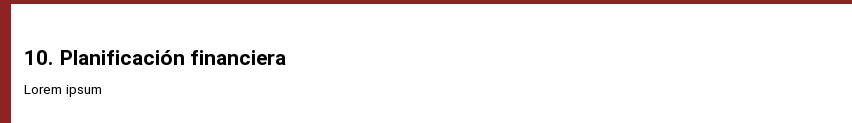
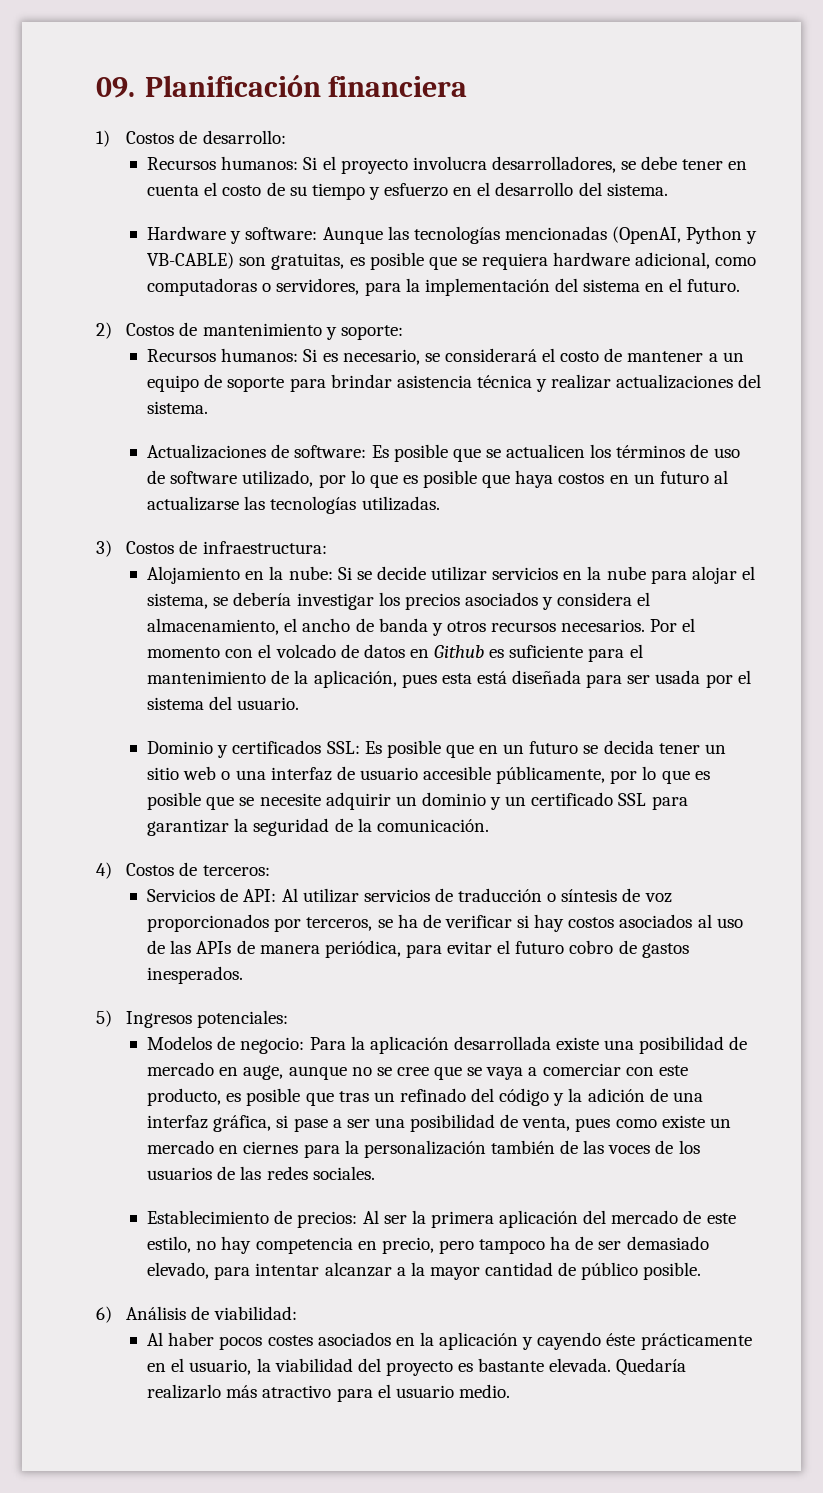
[24,50,53,65] 10. -> [96,77,135,98] 09.
[24,85,102,97] Lorem ipsum -> [96,130,286,147] [147,156,748,174] [147,182,668,200] [147,226,758,244] [147,252,757,270] [147,278,741,296] [96,322,403,340] [147,348,744,365] [147,374,762,392] [147,401,209,414] [147,444,740,462] [147,470,728,488] [147,496,440,514] [96,540,327,557] [147,566,755,584] [147,592,651,610] [147,618,696,636] [147,644,643,662] [147,670,751,688] [147,696,300,710] [147,740,726,758] [147,766,710,784] [147,792,688,810] [147,818,489,836] [96,862,270,879] [147,888,672,903] [147,914,743,932] [147,940,689,958] [147,966,244,984] [96,1010,289,1028] [147,1036,748,1054] [147,1062,688,1080] [147,1088,703,1106] [147,1114,731,1132] [147,1140,700,1158] [147,1166,375,1180] [147,1210,736,1228] [147,1236,709,1254] [147,1262,702,1280] [96,1306,297,1323] [147,1332,752,1350] [147,1358,687,1376] [147,1384,510,1402] 1) Costos de desarrollo: // Recursos humanos: Si el proyecto involucra desarrolladores, se debe tener en cuenta el costo de su tiempo y esfuerzo en el desarrollo del sistema. // Hardware y software: Aunque las tecnologías mencionadas (OpenAI, Python y VB-CABLE) son gratuitas, es posible que se requiera hardware adicional, como computadoras o servidores, para la implementación del sistema en el futuro. // 2) Costos de mantenimiento y soporte: // Recursos humanos: Si es necesario, se considerará el costo de mantener a un equipo de soporte para brindar asistencia técnica y realizar actualizaciones del sistema. // Actualizaciones de software: Es posible que se actualicen los términos de uso de software utilizado, por lo que es posible que haya costos en un futuro al actualizarse las tecnologías utilizadas. // 3) Costos de infraestructura: // Alojamiento en la nube: Si se decide utilizar servicios en la nube para alojar el sistema, se debería investigar los precios asociados y considera el almacenamiento, el ancho de banda y otros recursos necesarios. Por el momento con el volcado de datos en Github es suficiente para el mantenimiento de la aplicación, pues esta está diseñada para ser usada por el sistema del usuario. // Dominio y certificados SSL: Es posible que en un futuro se decida tener un sitio web o una interfaz de usuario accesible públicamente, por lo que es posible que se necesite adquirir un dominio y un certificado SSL para garantizar la seguridad de la comunicación. // 4) Costos de terceros: // Servicios de API: Al utilizar servicios de traducción o síntesis de voz proporcionados por terceros, se ha de verificar si hay costos asociados al uso de las APIs de manera periódica, para evitar el futuro cobro de gastos inesperados. // 5) Ingresos potenciales: // Modelos de negocio: Para la aplicación desarrollada existe una posibilidad de mercado en auge, aunque no se cree que se vaya a comerciar con este producto, es posible que tras un refinado del código y la adición de una interfaz gráfica, si pase a ser una posibilidad de venta, pues como existe un mercado en ciernes para la personalización también de las voces de los usuarios de las redes sociales. // Establecimiento de precios: Al ser la primera aplicación del mercado de este estilo, no hay competencia en precio, pero tampoco ha de ser demasiado elevado, para intentar alcanzar a la mayor cantidad de público posible. // 6) Análisis de viabilidad: // Al haber pocos costes asociados en la aplicación y cayendo éste prácticamente en el usuario, la viabilidad del proyecto es bastante elevada. Quedaría realizarlo más atractivo para el usuario medio.

